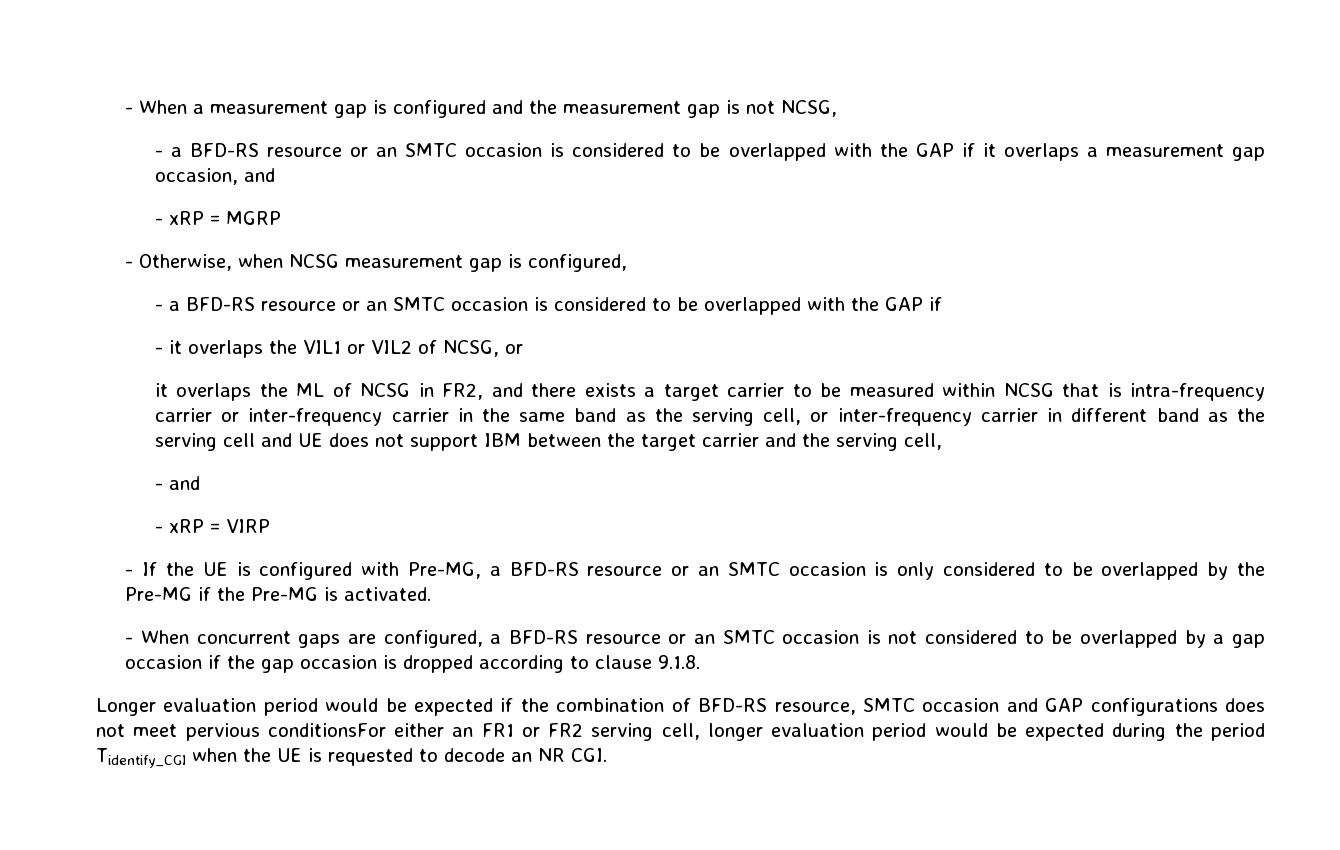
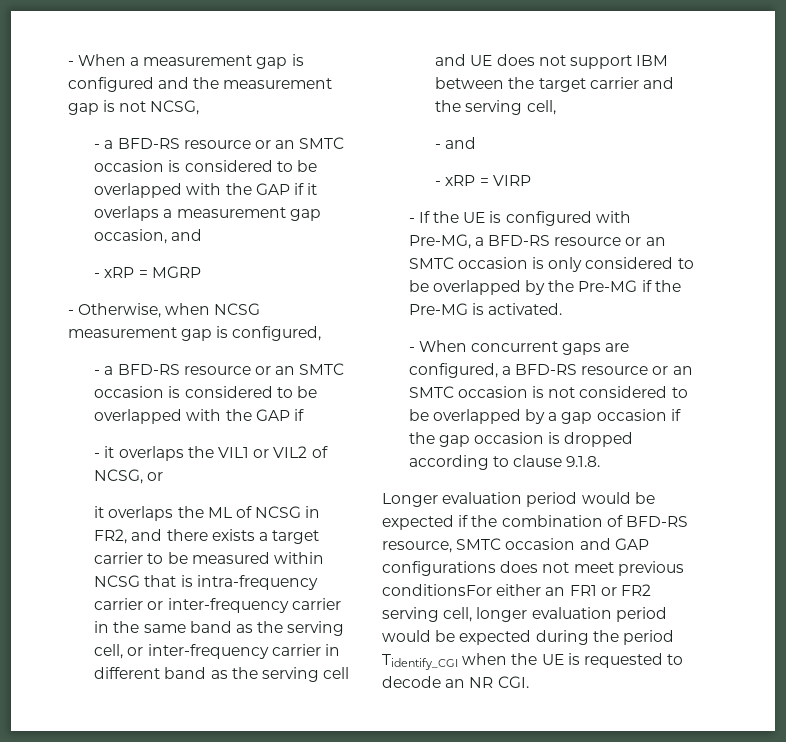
[185,723,260,741] pervious -> [617,561,684,576] previous

